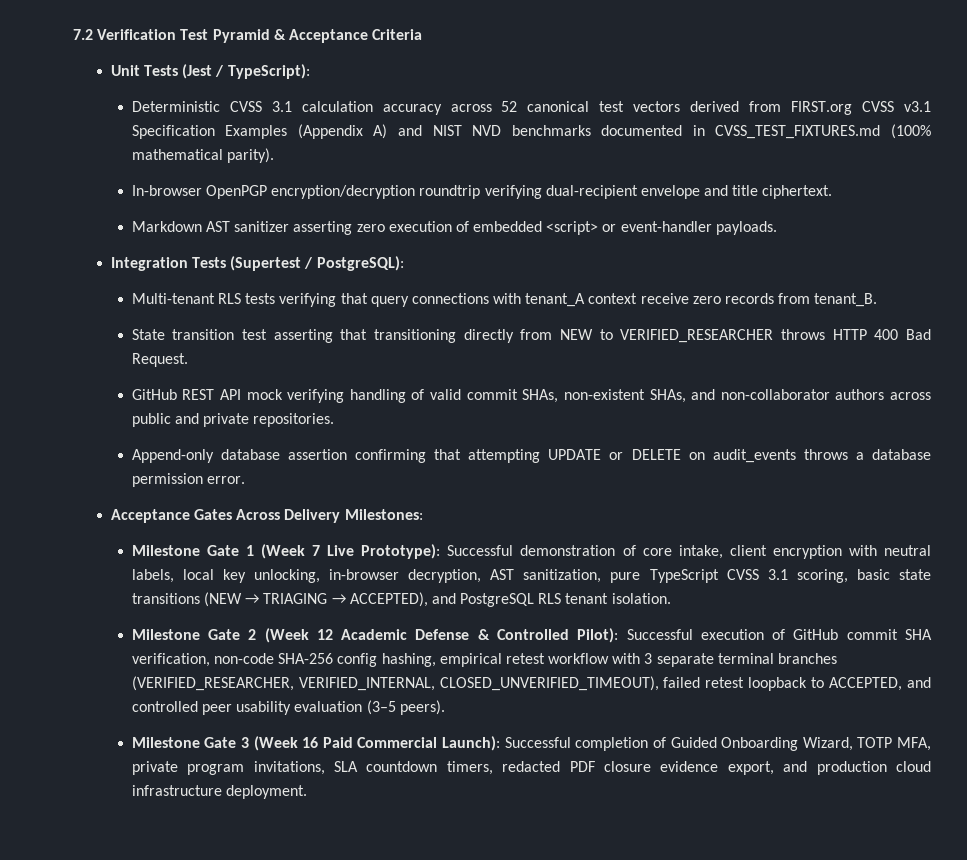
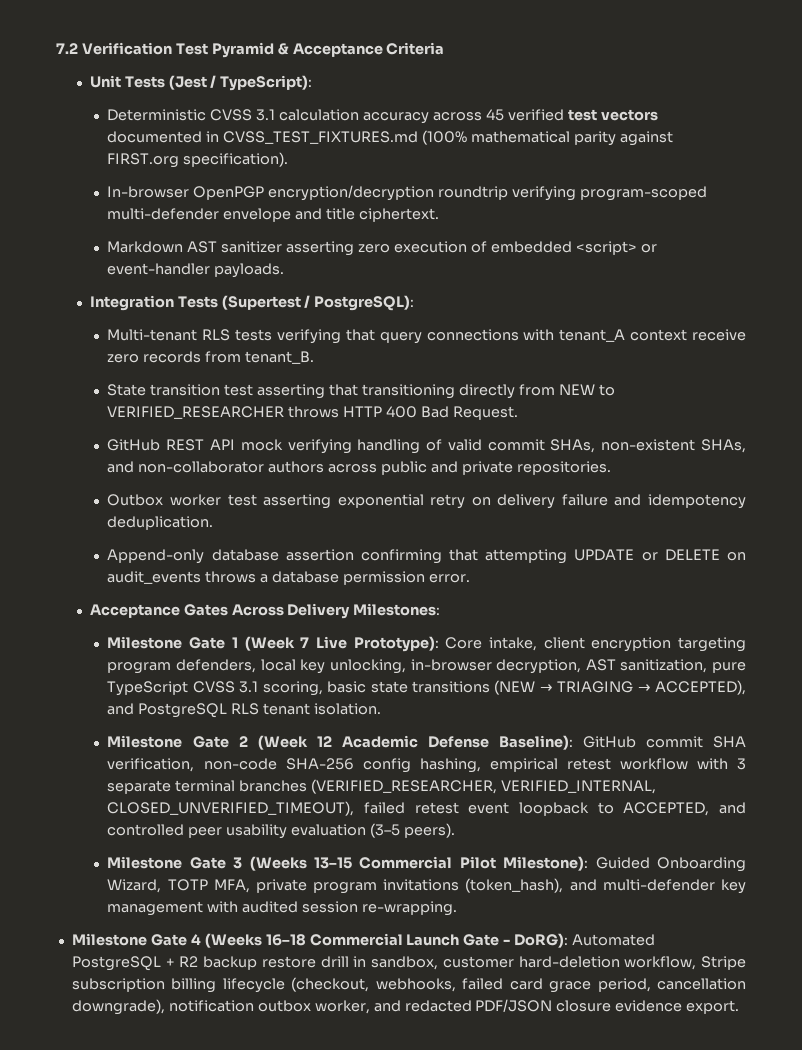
[501,101,932,115] [131,124,591,139] 52 canonical test vectors derived from FIRST.org CVSS v3.1 Specification Examples (Appendix A) and NIST NVD benchmarks -> [485,109,658,121] 45 verified test vectors
[226,148,274,163] parity). -> [574,131,673,146] [107,152,289,168] parity against FIRST.org specification).
[545,185,638,199] dual-recipient -> [580,186,708,201] [107,208,220,220] program-scoped multi-defender
(335, 420) none -> [107,494,747,509] [107,516,214,530] // Outbox worker test asserting exponential retry on delivery failure and idempotency deduplication.
[447,545,932,559] [131,569,174,583] Successful demonstration of core intake, client encryption with neutral labels, -> [445,637,746,652] [107,659,257,674] Core intake, client encryption targeting program defenders,
[477,628,786,643] & Controlled Pilot): Successful execution of -> [498,735,573,750] Baseline):
(745, 682) none -> [468,802,510,814] event
[253,736,666,751] (Week 16 Paid Commercial Launch): Successful completion of -> [249,856,589,871] (Weeks 13–15 Commercial Pilot Milestone):
[253,761,932,775] [131,785,307,799] invitations, SLA countdown timers, redacted PDF closure evidence export, and production cloud infrastructure deployment. -> [383,878,747,894] [107,901,458,916] [71,933,656,948] [71,956,746,971] [71,977,746,993] [71,999,740,1015] invitations (token_hash), and multi-defender key management with audited session re-wrapping. // Milestone Gate 4 (Weeks 16–18 Commercial Launch Gate - DoRG): Automated PostgreSQL + R2 backup restore drill in sandbox, customer hard-deletion workflow, Stripe subscription billing lifecycle (checkout, webhooks, failed card grace period, cancellation downgrade), notification outbox worker, and redacted PDF/JSON closure evidence export.

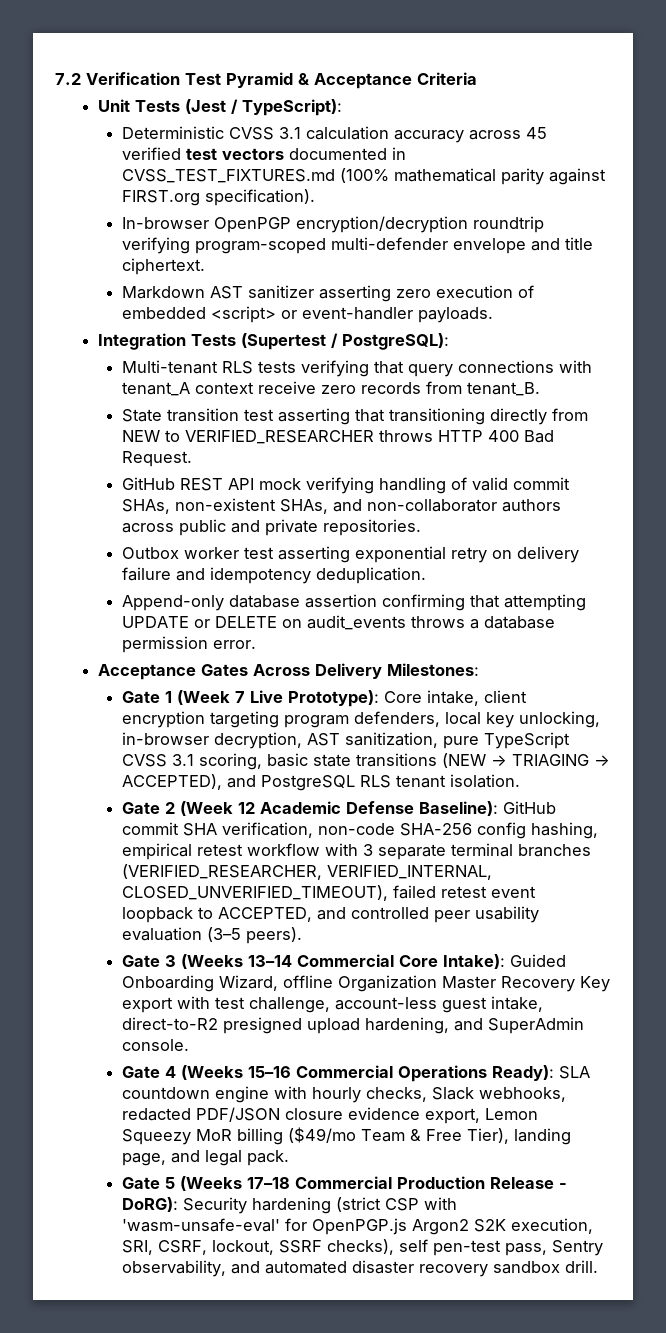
[107,636,183,649] Milestone -> (479, 669) none
[107,735,183,748] Milestone -> (521, 781) none
[107,856,183,869] Milestone -> (303, 935) none
[314,856,746,872] [107,878,747,894] [107,901,458,916] [71,933,656,948] [71,956,746,971] [71,977,746,993] [71,999,740,1015] 13–15 Commercial Pilot Milestone): Guided Onboarding Wizard, TOTP MFA, private program invitations (token_hash), and multi-defender key management with audited session re-wrapping. // Milestone Gate 4 (Weeks 16–18 Commercial Launch Gate - DoRG): Automated PostgreSQL + R2 backup restore drill in sandbox, customer hard-deletion workflow, Stripe subscription billing lifecycle (checkout, webhooks, failed card grace period, cancellation downgrade), notification outbox worker, and redacted PDF/JSON closure evidence export. -> [248,954,567,969] [122,975,611,992] [122,996,544,1013] [122,1017,585,1034] [122,1039,190,1051] [122,1065,591,1082] [122,1086,567,1103] [122,1107,539,1124] [122,1127,572,1145] [122,1150,290,1166] [122,1176,568,1191] [122,1197,458,1214] [122,1218,594,1235] [122,1239,604,1256] [122,1260,599,1277] 13–14 Commercial Core Intake): Guided Onboarding Wizard, offline Organization Master Recovery Key export with test challenge, account-less guest intake, direct-to-R2 presigned upload hardening, and SuperAdmin console. // Gate 4 (Weeks 15–16 Commercial Operations Ready): SLA countdown engine with hourly checks, Slack webhooks, redacted PDF/JSON closure evidence export, Lemon Squeezy MoR billing ($49/mo Team & Free Tier), landing page, and legal pack. // Gate 5 (Weeks 17–18 Commercial Production Release - DoRG): Security hardening (strict CSP with 'wasm-unsafe-eval' for OpenPGP.js Argon2 S2K execution, SRI, CSRF, lockout, SSRF checks), self pen-test pass, Sentry observability, and automated disaster recovery sandbox drill.

